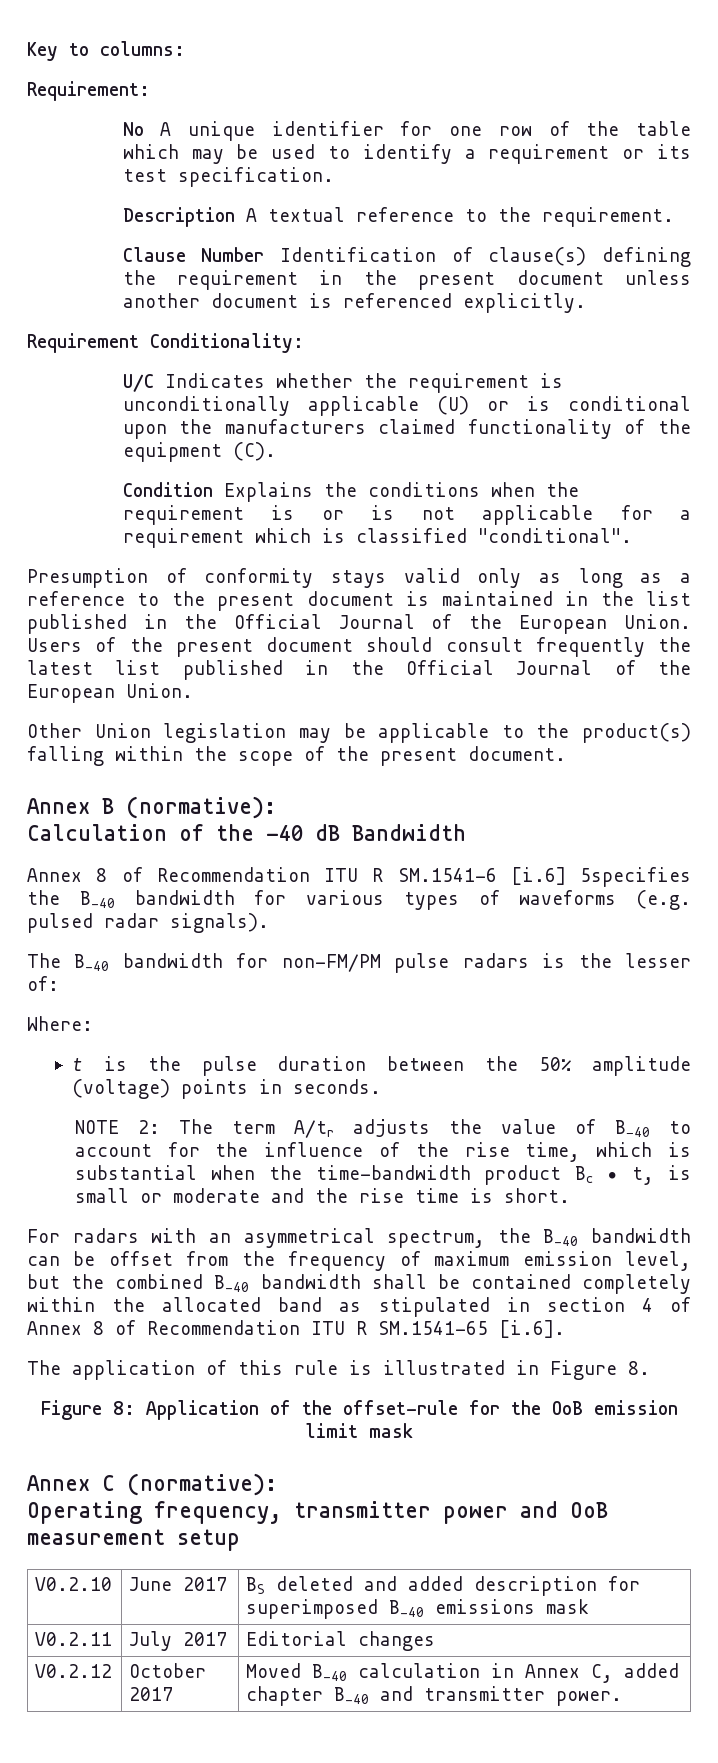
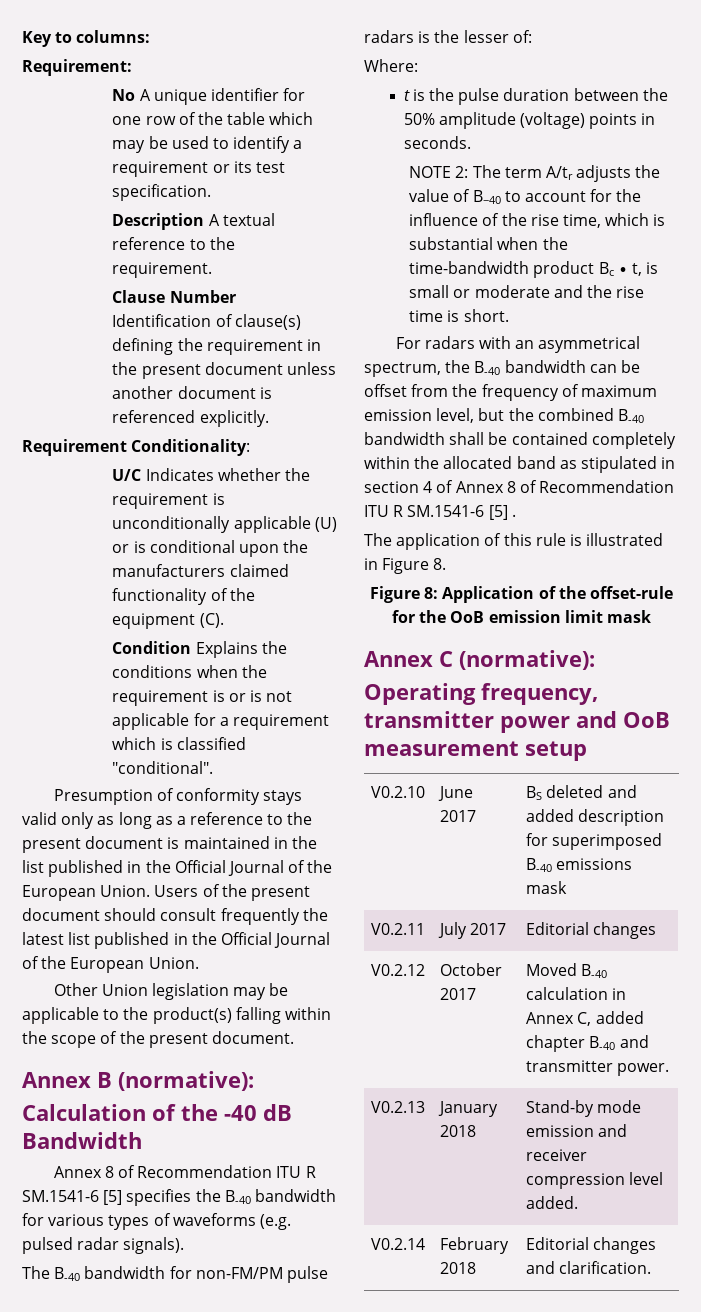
[510,867,691,887] [i.6] 5specifies -> [103,1189,192,1206] [5] specifies
[378,1320,565,1338] SM.1541-65 [i.6]. -> [407,505,516,520] SM.1541-6 [5] .
(623, 1698) none -> [371,1101,426,1113] [438,1101,499,1117] [440,1125,477,1137] [526,1100,642,1117] [526,1124,628,1137] [526,1149,588,1161] [526,1172,664,1189] [526,1196,579,1209] [371,1238,426,1250] [440,1237,510,1254] [440,1262,477,1274] [526,1237,657,1254] [526,1261,652,1274] // V0.2.13 | January 2018 | Stand-by mode emission and receiver compression level added. // V0.2.14 | February 2018 | Editorial changes and clarification.

